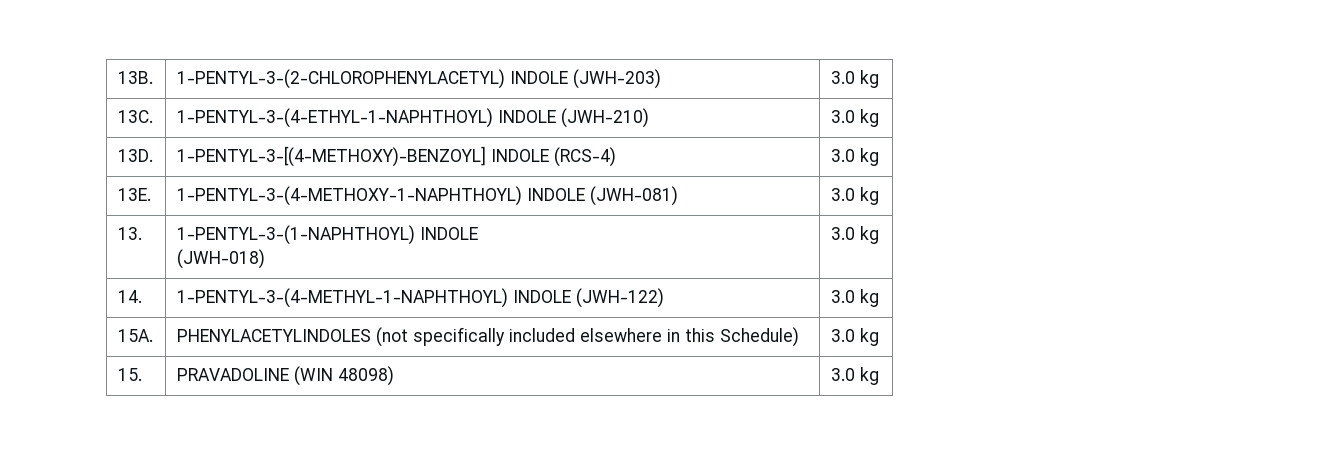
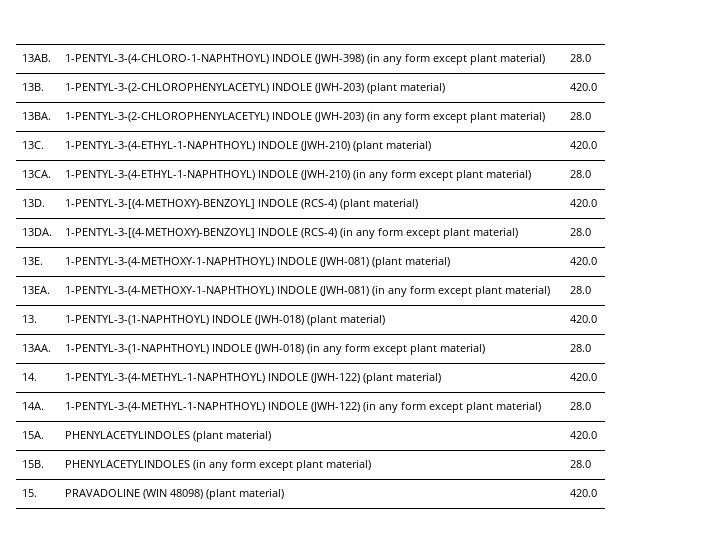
[117,71,153,84] [176,69,661,89] [830,70,879,88] [117,110,153,123] [176,108,649,128] [830,109,879,127] [117,149,153,162] [176,146,616,167] [830,148,879,166] [117,188,151,201] [176,186,678,206] [830,187,879,205] 13B. | 1-PENTYL-3-(2-CHLOROPHENYLACETYL) INDOLE (JWH-203) | 3.0 kg // 13C. | 1-PENTYL-3-(4-ETHYL-1-NAPHTHOYL) INDOLE (JWH-210) | 3.0 kg // 13D. | 1-PENTYL-3-[(4-METHOXY)-BENZOYL] INDOLE (RCS-4) | 3.0 kg // 13E. | 1-PENTYL-3-(4-METHOXY-1-NAPHTHOYL) INDOLE (JWH-081) | 3.0 kg -> [22,54,52,62] [65,53,546,65] [570,54,592,62] [22,83,45,91] [65,82,446,94] [570,83,598,91] [22,112,52,120] [65,111,546,123] [570,112,592,120] [22,141,45,149] [65,140,432,152] [570,141,598,149] [22,170,52,178] [65,169,532,181] [570,170,592,178] [22,199,46,207] [65,198,419,210] [570,199,598,207] [22,228,53,236] [65,227,519,239] [570,228,592,236] [22,257,44,265] [65,256,451,268] [570,257,598,265] [22,286,51,294] [65,285,551,297] [570,286,592,294] 13AB. | 1-PENTYL-3-(4-CHLORO-1-NAPHTHOYL) INDOLE (JWH-398) (in any form except plant material) | 28.0 // 13B. | 1-PENTYL-3-(2-CHLOROPHENYLACETYL) INDOLE (JWH-203) (plant material) | 420.0 // 13BA. | 1-PENTYL-3-(2-CHLOROPHENYLACETYL) INDOLE (JWH-203) (in any form except plant material) | 28.0 // 13C. | 1-PENTYL-3-(4-ETHYL-1-NAPHTHOYL) INDOLE (JWH-210) (plant material) | 420.0 // 13CA. | 1-PENTYL-3-(4-ETHYL-1-NAPHTHOYL) INDOLE (JWH-210) (in any form except plant material) | 28.0 // 13D. | 1-PENTYL-3-[(4-METHOXY)-BENZOYL] INDOLE (RCS-4) (plant material) | 420.0 // 13DA. | 1-PENTYL-3-[(4-METHOXY)-BENZOYL] INDOLE (RCS-4) (in any form except plant material) | 28.0 // 13E. | 1-PENTYL-3-(4-METHOXY-1-NAPHTHOYL) INDOLE (JWH-081) (plant material) | 420.0 // 13EA. | 1-PENTYL-3-(4-METHOXY-1-NAPHTHOYL) INDOLE (JWH-081) (in any form except plant material) | 28.0
[176,249,265,269] [830,226,879,244] [117,290,142,303] [176,288,664,308] [830,289,879,307] [117,329,153,342] [176,327,799,347] [830,328,879,346] // (JWH-018) | 3.0 kg // 14. | 1-PENTYL-3-(4-METHYL-1-NAPHTHOYL) INDOLE (JWH-122) | 3.0 kg // 15A. | PHENYLACETYLINDOLES (not specifically included elsewhere in this Schedule) | 3.0 kg -> [255,314,386,326] [570,315,598,323] [22,344,52,352] [65,343,486,355] [570,344,592,352] [22,373,38,381] [65,372,442,384] [570,373,598,381] [22,402,45,410] [65,401,542,413] [570,402,592,410] [22,431,45,439] [65,430,272,442] [570,431,598,439] [22,460,45,468] [65,459,372,471] [570,460,592,468] (JWH-018) (plant material) | 420.0 // 13AA. | 1-PENTYL-3-(1-NAPHTHOYL) INDOLE (JWH-018) (in any form except plant material) | 28.0 // 14. | 1-PENTYL-3-(4-METHYL-1-NAPHTHOYL) INDOLE (JWH-122) (plant material) | 420.0 // 14A. | 1-PENTYL-3-(4-METHYL-1-NAPHTHOYL) INDOLE (JWH-122) (in any form except plant material) | 28.0 // 15A. | PHENYLACETYLINDOLES (plant material) | 420.0 // 15B. | PHENYLACETYLINDOLES (in any form except plant material) | 28.0
[830,367,879,385] | 3.0 kg -> [206,488,285,500] [570,489,598,497] (plant material) | 420.0

